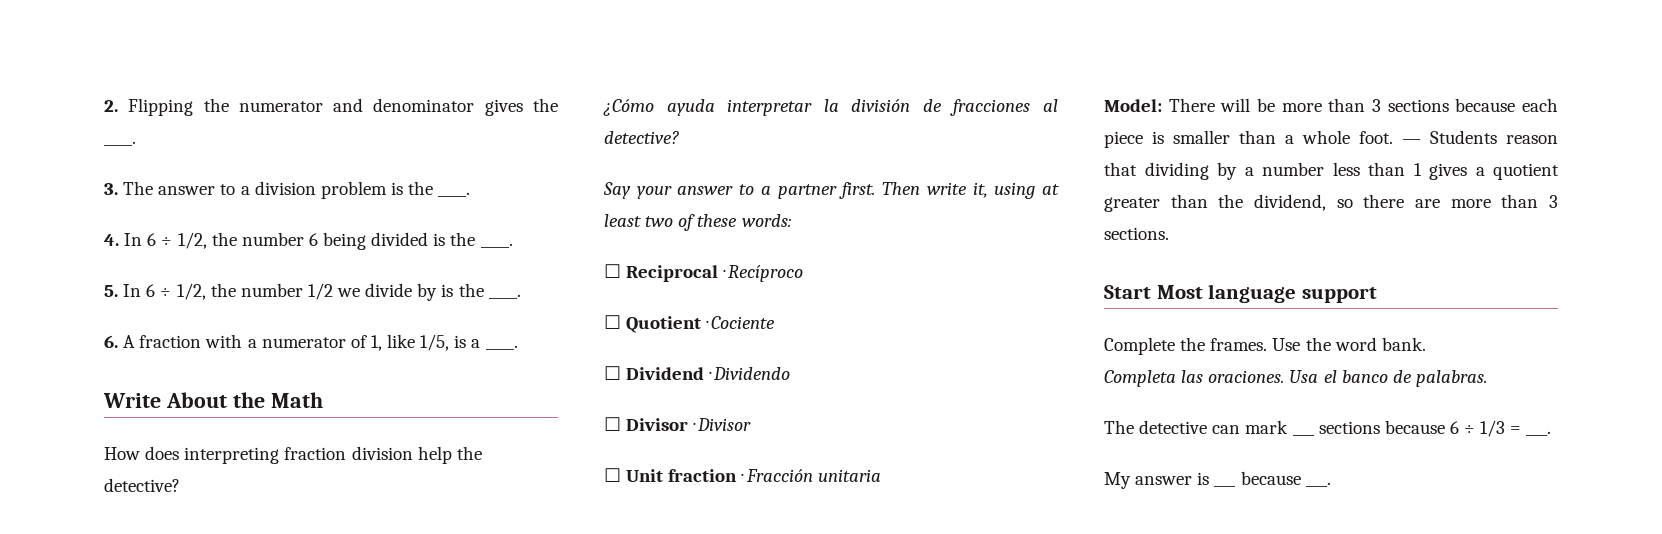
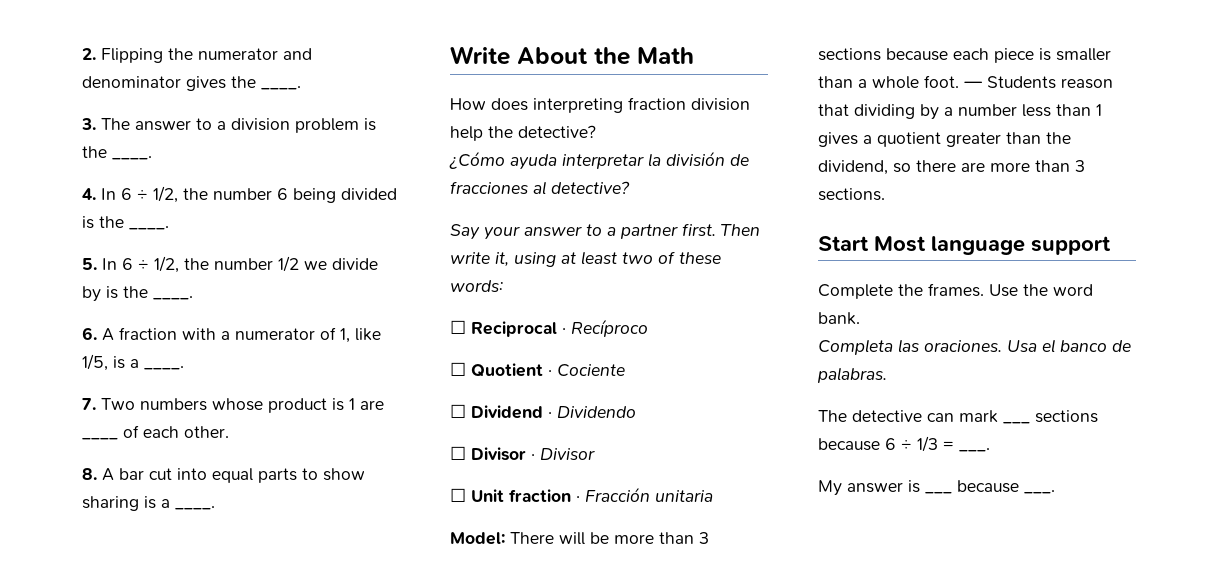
(518, 347) none -> [82,398,384,413] [82,438,118,440] [123,425,229,438] [82,468,365,483] [82,496,215,511] // 7. Two numbers whose product is 1 are ____ of each other. // 8. A bar cut into equal parts to show sharing is a ____.

